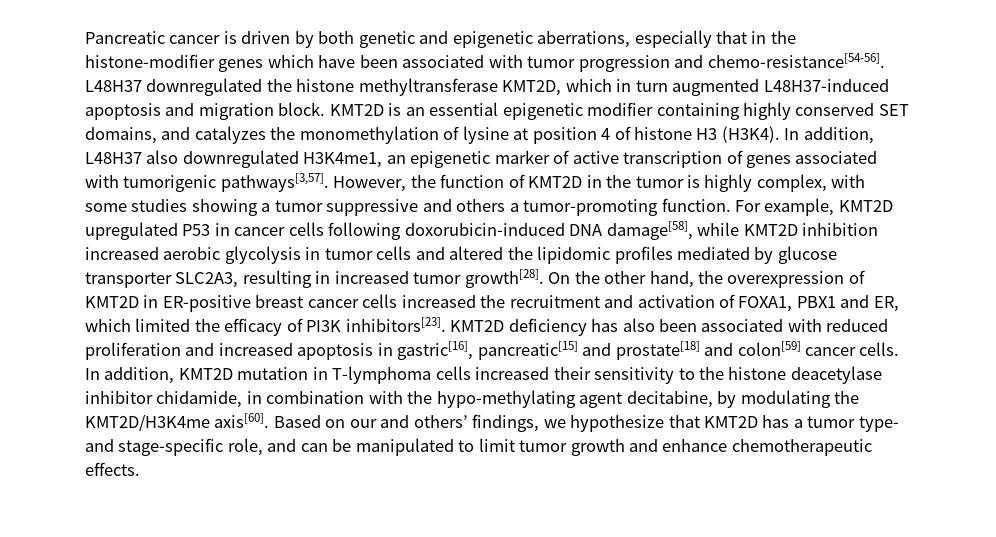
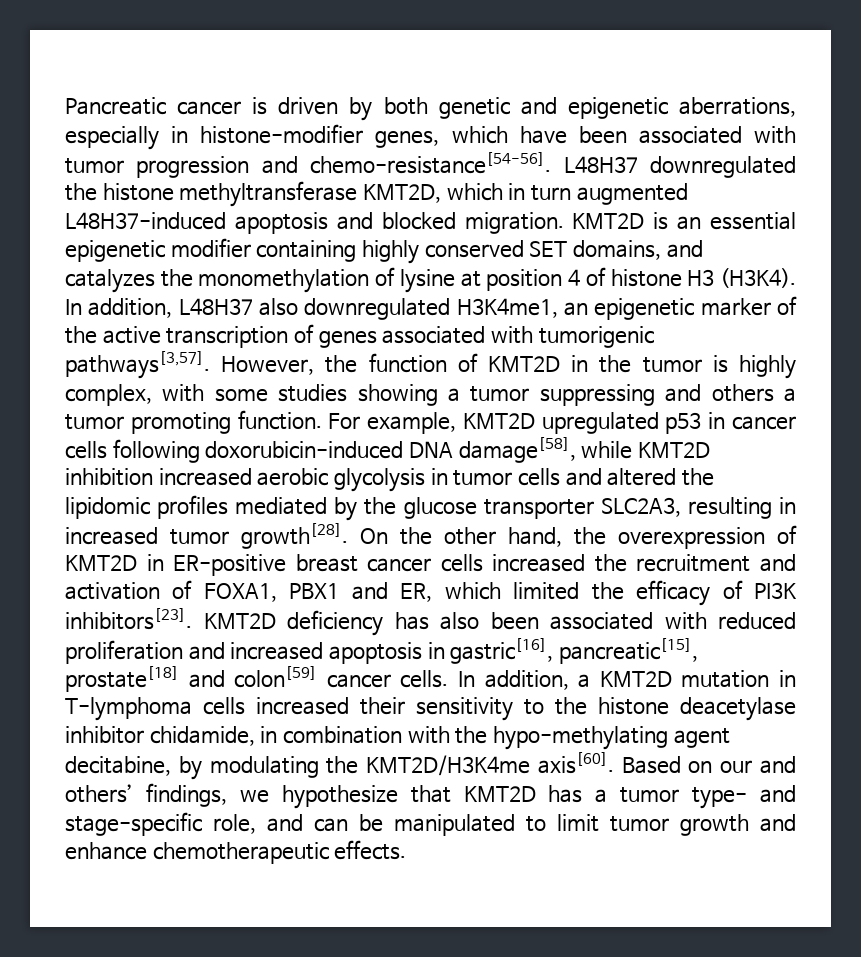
[716,31,796,44] [85,54,264,72] that in the histone-modifier genes -> [171,124,440,148] in histone-modifier genes,
[198,102,326,120] migration block. -> [381,212,564,234] blocked migration.
(570, 157) none -> [65,326,97,344] the
[326,199,419,216] suppressive -> [539,384,655,406] suppressing
[523,199,659,216] tumor-promoting -> [65,412,231,434] tumor promoting
[182,224,211,236] P53 -> [665,412,702,434] p53
(774, 255) none -> [364,497,397,515] the
[477,341,612,360] pancreatic[15] and -> [558,638,698,664] pancreatic[15],
(175, 375) none -> [578,674,591,688] a

